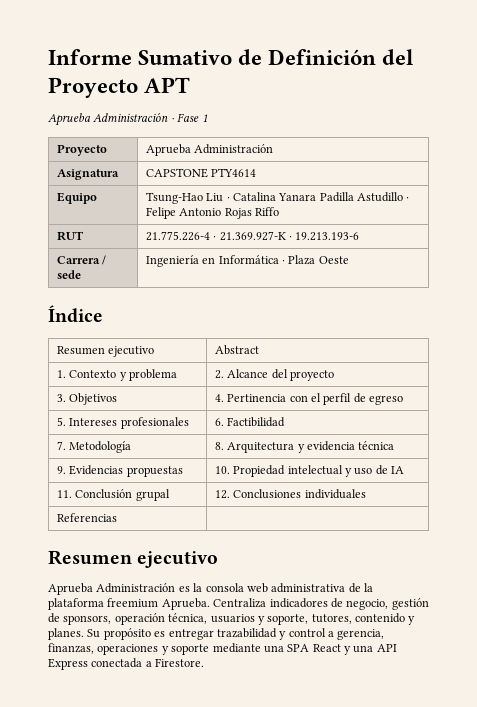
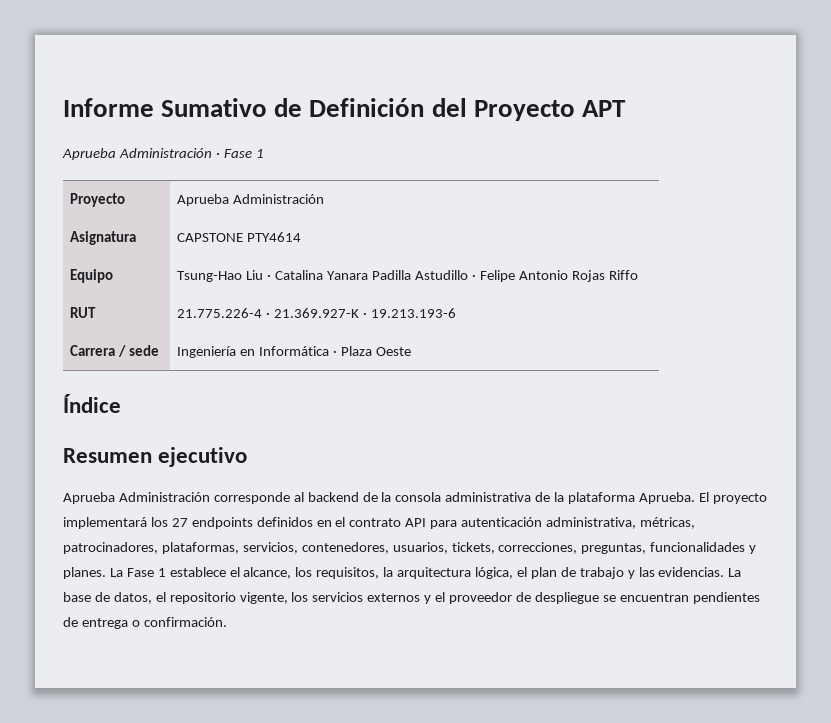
[56,346,155,357] [214,345,259,355] [56,369,177,381] [214,369,334,381] [56,393,118,405] [214,393,404,405] [56,417,189,429] [214,417,286,427] [56,441,132,453] [214,441,395,453] [56,465,183,477] [214,465,405,477] [56,489,170,501] [214,489,366,499] [56,513,117,522] // Resumen ejecutivo | Abstract // 1. Contexto y problema | 2. Alcance del proyecto // 3. Objetivos | 4. Pertinencia con el perfil de egreso // 5. Intereses profesionales | 6. Factibilidad // 7. Metodología | 8. Arquitectura y evidencia técnica // 9. Evidencias propuestas | 10. Propiedad intelectual y uso de IA // 11. Conclusión grupal | 12. Conclusiones individuales // Referencias | -> (121, 403) none
[178,586,190,592] es -> [213,492,378,504] corresponde al backend de
[246,583,268,593] web -> (442, 497) none
[107,598,429,610] [48,613,416,625] [48,628,385,640] [48,643,397,655] [48,658,205,670] freemium Aprueba. Centraliza indicadores de negocio, gestión de sponsors, operación técnica, usuarios y soporte, tutores, contenido y planes. Su propósito es entregar trazabilidad y control a gerencia, finanzas, operaciones y soporte mediante una SPA React y una API Express conectada a Firestore. -> [638,492,767,504] [63,517,695,529] [63,542,757,554] [63,567,742,579] [63,592,760,604] [63,617,227,629] Aprueba. El proyecto implementará los 27 endpoints definidos en el contrato API para autenticación administrativa, métricas, patrocinadores, plataformas, servicios, contenedores, usuarios, tickets, correcciones, preguntas, funcionalidades y planes. La Fase 1 establece el alcance, los requisitos, la arquitectura lógica, el plan de trabajo y las evidencias. La base de datos, el repositorio vigente, los servicios externos y el proveedor de despliegue se encuentran pendientes de entrega o confirmación.

